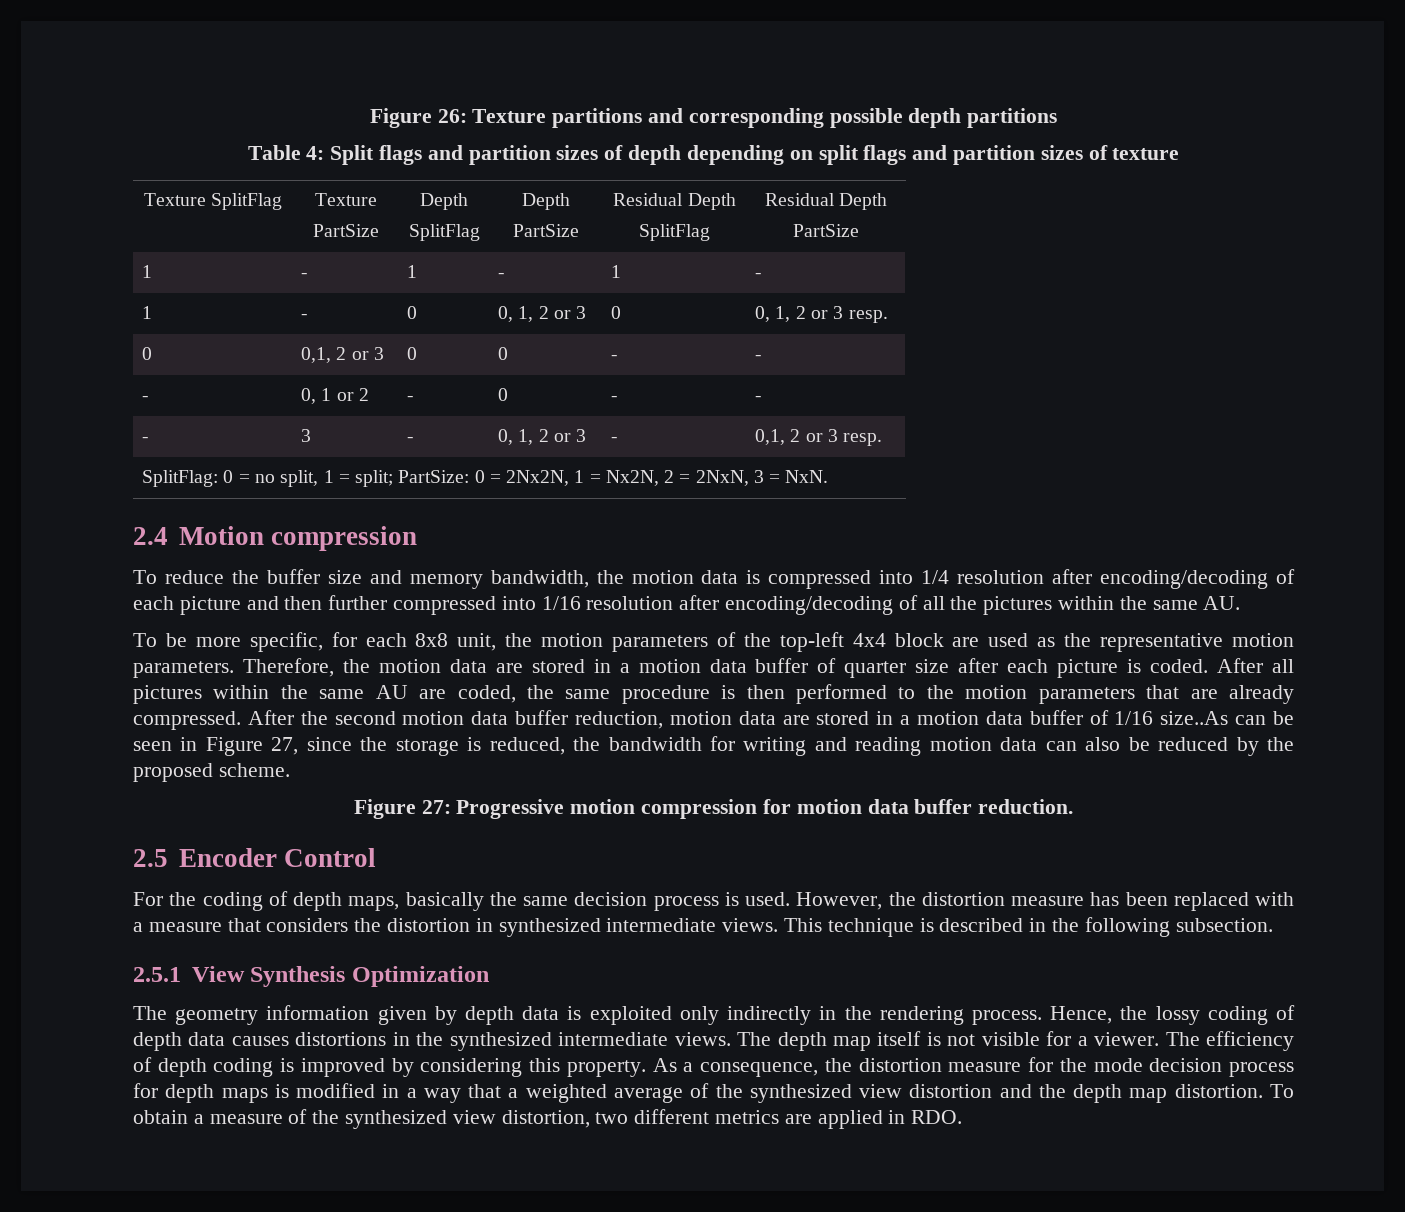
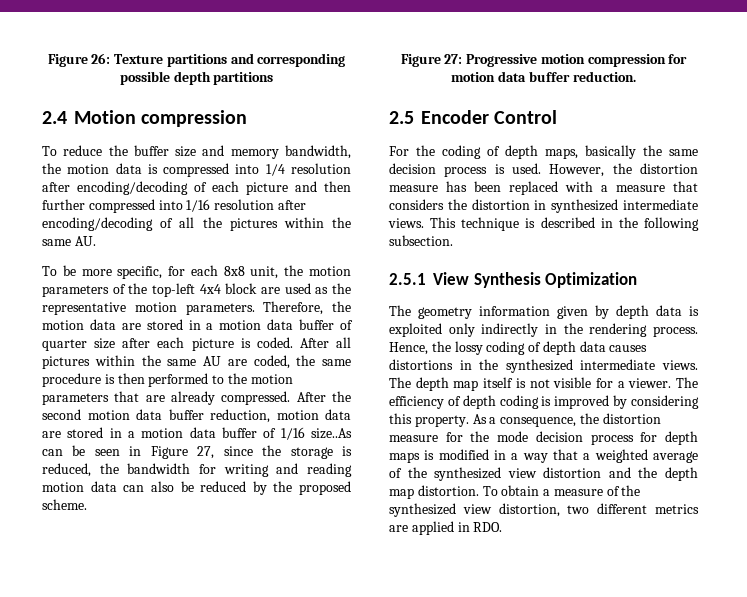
[247,145,1180,165] [143,193,283,210] [314,193,377,206] [312,224,379,237] [420,193,468,210] [408,224,480,241] [522,193,570,210] [513,224,579,237] [613,193,736,210] [639,224,710,241] [764,193,888,210] [793,224,859,237] [142,265,153,278] [301,273,309,278] [407,265,418,278] [498,273,506,278] [611,265,622,278] [755,273,763,278] [142,306,153,319] [301,314,309,319] [407,306,418,319] [498,306,587,322] [611,306,622,319] [755,306,888,323] [142,347,153,360] [301,347,384,363] [407,347,418,360] [498,347,509,360] [611,355,619,360] [755,355,763,360] [142,396,150,401] [301,388,369,404] [407,396,415,401] [498,388,509,401] [611,396,619,401] [755,396,763,401] [142,437,150,442] [301,429,312,442] [407,437,415,442] [498,429,587,445] [611,437,619,442] [755,429,883,446] [142,470,829,487] // Table 4: Split flags and partition sizes of depth depending on split flags and partition sizes of texture // Texture SplitFlag | Texture // PartSize | Depth // SplitFlag | Depth // PartSize | Residual Depth // SplitFlag | Residual Depth // PartSize // 1 | - | 1 | - | 1 | - // 1 | - | 0 | 0, 1, 2 or 3 | 0 | 0, 1, 2 or 3 resp. // 0 | 0,1, 2 or 3 | 0 | 0 | - | - // - | 0, 1 or 2 | - | 0 | - | - // - | 3 | - | 0, 1, 2 or 3 | - | 0,1, 2 or 3 resp. // SplitFlag: 0 = no split, 1 = split; PartSize: 0 = 2Nx2N, 1 = Nx2N, 2 = 2NxN, 3 = NxN. -> (274, 78) none

